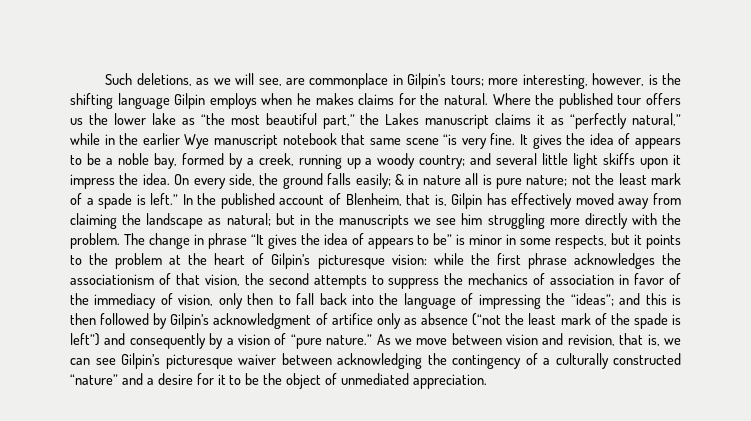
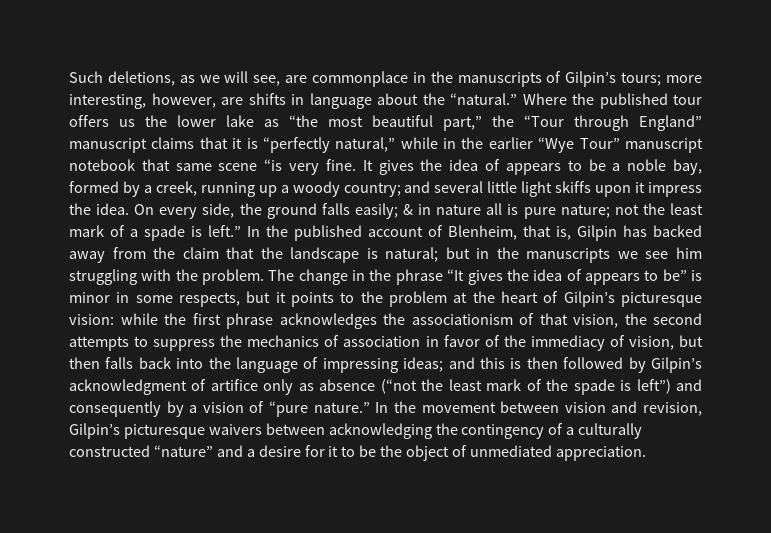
(403, 79) none -> [430,71,562,87] the manuscripts of
[648,73,681,85] [70,93,489,109] is the shifting language Gilpin employs when he makes claims for the natural. -> [221,93,517,109] are shifts in language about the “natural.”
[385,113,565,129] Lakes manuscript claims it as -> [524,115,702,131] [69,137,258,153] “Tour through England” manuscript claims that it is
[184,134,210,149] Wye -> [538,137,620,153] “Wye Tour”
[511,193,681,209] [70,213,117,229] effectively moved away from claiming -> [653,225,702,237] [69,247,255,263] backed away from the claim that
[208,218,222,225] as -> [366,248,378,259] is
[549,213,628,229] more directly -> (137, 277) none
(204, 239) none -> [369,269,392,281] the
[218,293,315,309] only then to fall -> [678,335,703,347] [69,357,134,369] but then falls
[546,293,614,306] the “ideas”; -> [403,357,444,372] ideas;
[376,334,448,345] As we move -> [375,401,496,413] In the movement
[619,333,682,346] [70,353,276,369] that is, we can see Gilpin’s picturesque waiver -> [69,423,262,439] Gilpin’s picturesque waivers

